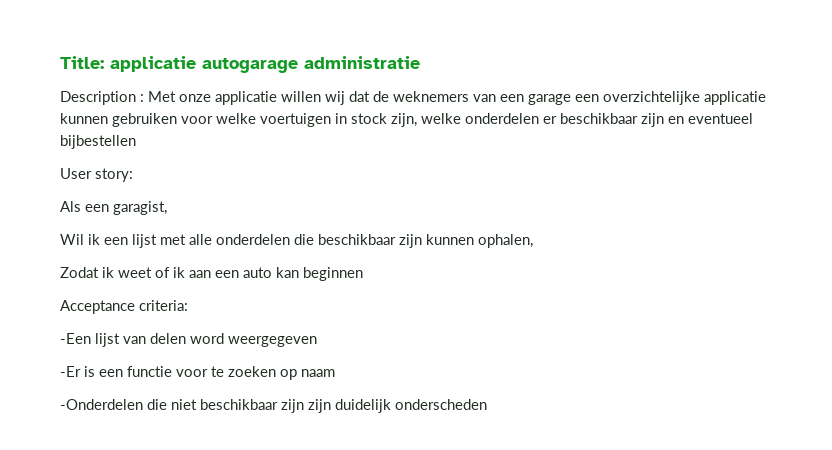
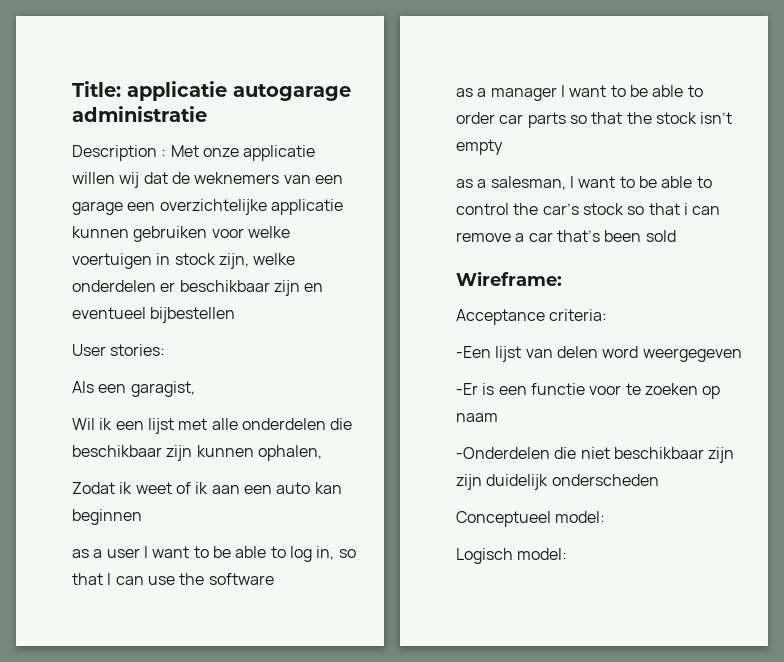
[95,168,133,182] story: -> [110,344,166,356] stories:
(363, 274) none -> [72,546,356,562] [72,573,274,585] [456,85,703,101] [456,112,733,128] [456,139,503,155] [456,176,712,190] [456,203,721,215] [456,230,676,242] [456,271,562,286] // as a user I want to be able to log in, so that I can use the software // as a manager I want to be able to order car parts so that the stock isn’t empty // as a salesman, I want to be able to control the car’s stock so that i can remove a car that’s been sold // Wireframe:
(487, 404) none -> [456,511,606,527] [456,548,568,564] // Conceptueel model: // Logisch model:

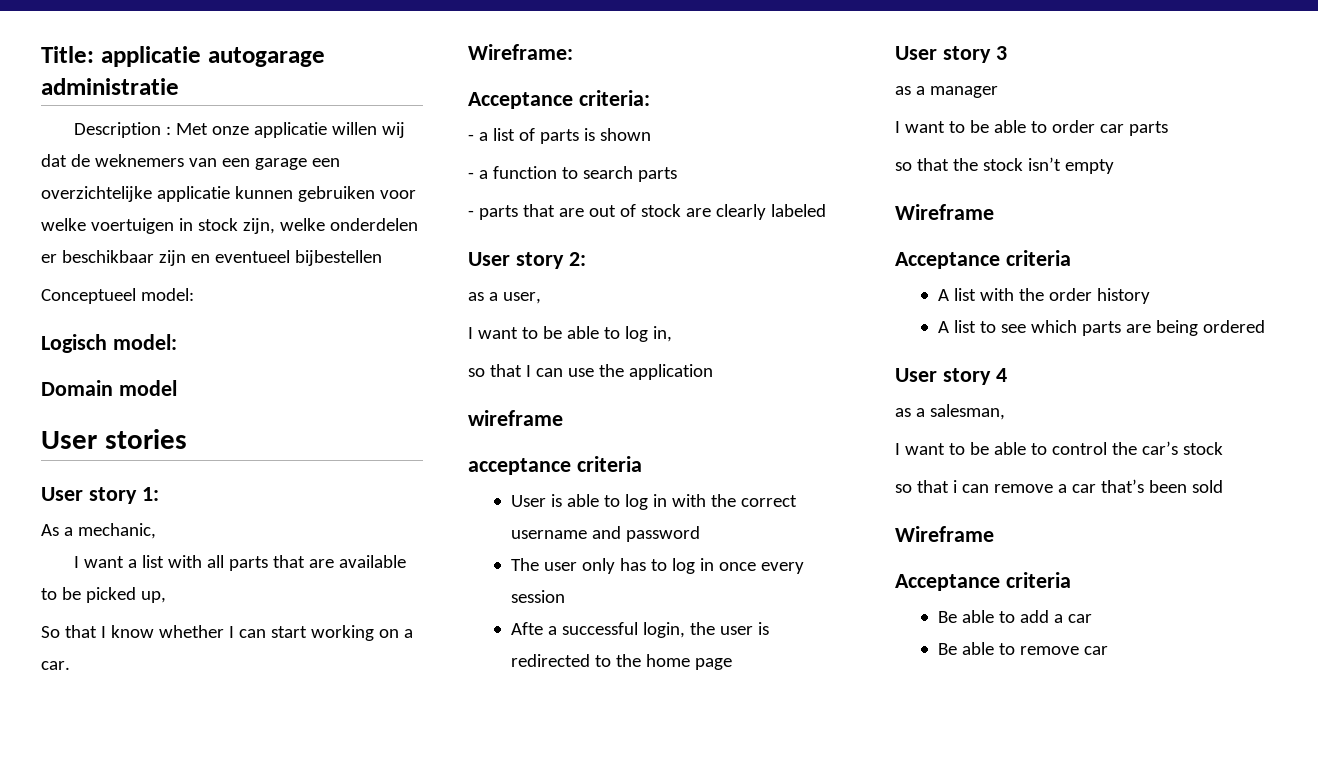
[72,344,166,356] [72,381,195,397] [72,418,353,434] [72,445,322,461] [72,482,342,494] [72,509,142,525] [72,548,140,558] User stories: // Als een garagist, // Wil ik een lijst met alle onderdelen die beschikbaar zijn kunnen ophalen, // Zodat ik weet of ik aan een auto kan beginnen // as a user -> [41,288,194,304] [41,334,177,353] [41,380,177,396] [41,429,187,449] [41,487,159,504] [41,523,156,539] [74,555,407,571] [41,587,166,603] [41,625,413,641] [41,661,70,670] [468,44,573,60] [468,90,650,109] [468,128,651,144] [468,166,677,182] [468,204,826,220] [468,252,586,269] [468,292,541,304] Conceptueel model: // Logisch model: // Domain model // User stories // User story 1: // As a mechanic, // I want a list with all parts that are available to be picked up, // So that I know whether I can start working on a car. // Wireframe: // Acceptance criteria: // - a list of parts is shown // - a function to search parts // - parts that are out of stock are clearly labeled // User story 2: // as a user, //
(335, 553) none -> (672, 334) //
[208,573,274,585] software -> [628,364,713,380] [468,410,563,426] [468,456,642,475] [510,494,797,510] [510,526,700,542] [510,558,804,574] [510,590,565,603] [510,622,769,638] [510,654,732,670] [895,46,1007,63] application // wireframe // acceptance criteria // User is able to log in with the correct username and password // The user only has to log in once every session // Afte a successful login, the user is redirected to the home page // User story 3
(557, 94) none -> (998, 92) //
(566, 120) none -> (1168, 128) //
(503, 147) none -> [895,204,994,220] [895,250,1071,269] [937,288,1150,304] [937,320,1265,336] [895,368,1007,385] // Wireframe // Acceptance criteria // A list with the order history // A list to see which parts are being ordered // User story 4
(566, 183) none -> (1005, 412) //
(624, 209) none -> (1223, 448) //
[456,271,562,286] [456,309,608,325] [456,346,742,362] [456,383,721,399] [456,413,498,422] [456,447,735,463] [456,474,659,490] [456,511,606,527] [456,548,568,564] Wireframe: // Acceptance criteria: // -Een lijst van delen word weergegeven // -Er is een functie voor te zoeken op naam // -Onderdelen die niet beschikbaar zijn zijn duidelijk onderscheden // Conceptueel model: // Logisch model: -> [895,526,994,542] [895,572,1071,591] [937,610,1092,623] [937,642,1108,655] Wireframe // Acceptance criteria // Be able to add a car // Be able to remove car

